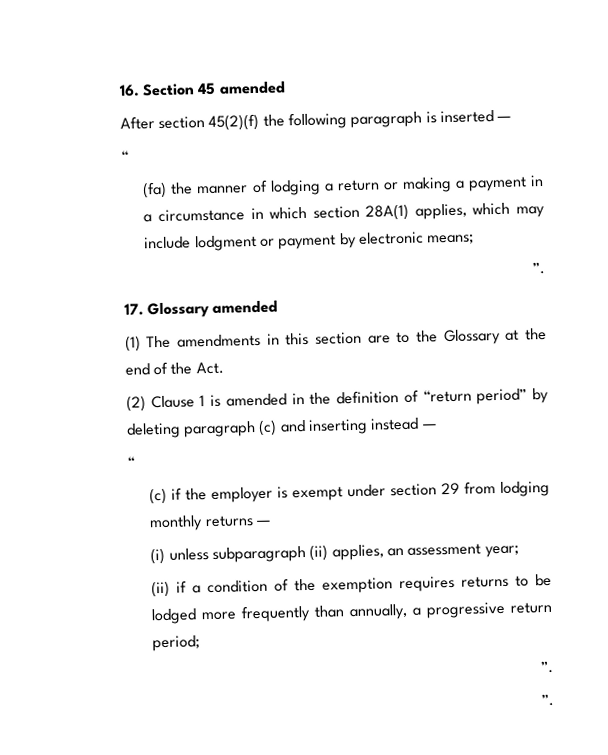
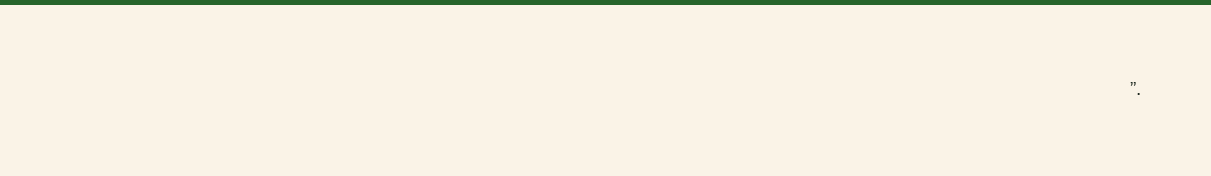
[118,81,286,97] [119,110,512,131] [120,150,129,162] [142,174,544,199] [143,202,545,223] [144,231,475,252] [532,261,545,275] [123,300,279,319] [124,327,547,352] [124,361,224,376] [125,387,549,412] [125,417,437,439] [126,456,135,468] [149,480,550,505] [149,515,271,532] [150,543,519,565] [151,573,552,598] [151,601,552,625] [152,635,201,652] [540,660,554,674] 16. Section 45 amended // After section 45(2)(f) the following paragraph is inserted — // “ // (fa) the manner of lodging a return or making a payment in a circumstance in which section 28A(1) applies, which may include lodgment or payment by electronic means; // ”. // 17. Glossary amended // (1) The amendments in this section are to the Glossary at the end of the Act. // (2) Clause 1 is amended in the definition of “return period” by deleting paragraph (c) and inserting instead — // “ // (c) if the employer is exempt under section 29 from lodging monthly returns — // (i) unless subparagraph (ii) applies, an assessment year; // (ii) if a condition of the exemption requires returns to be lodged more frequently than annually, a progressive return period; // ”. // -> (1130, 88) none

